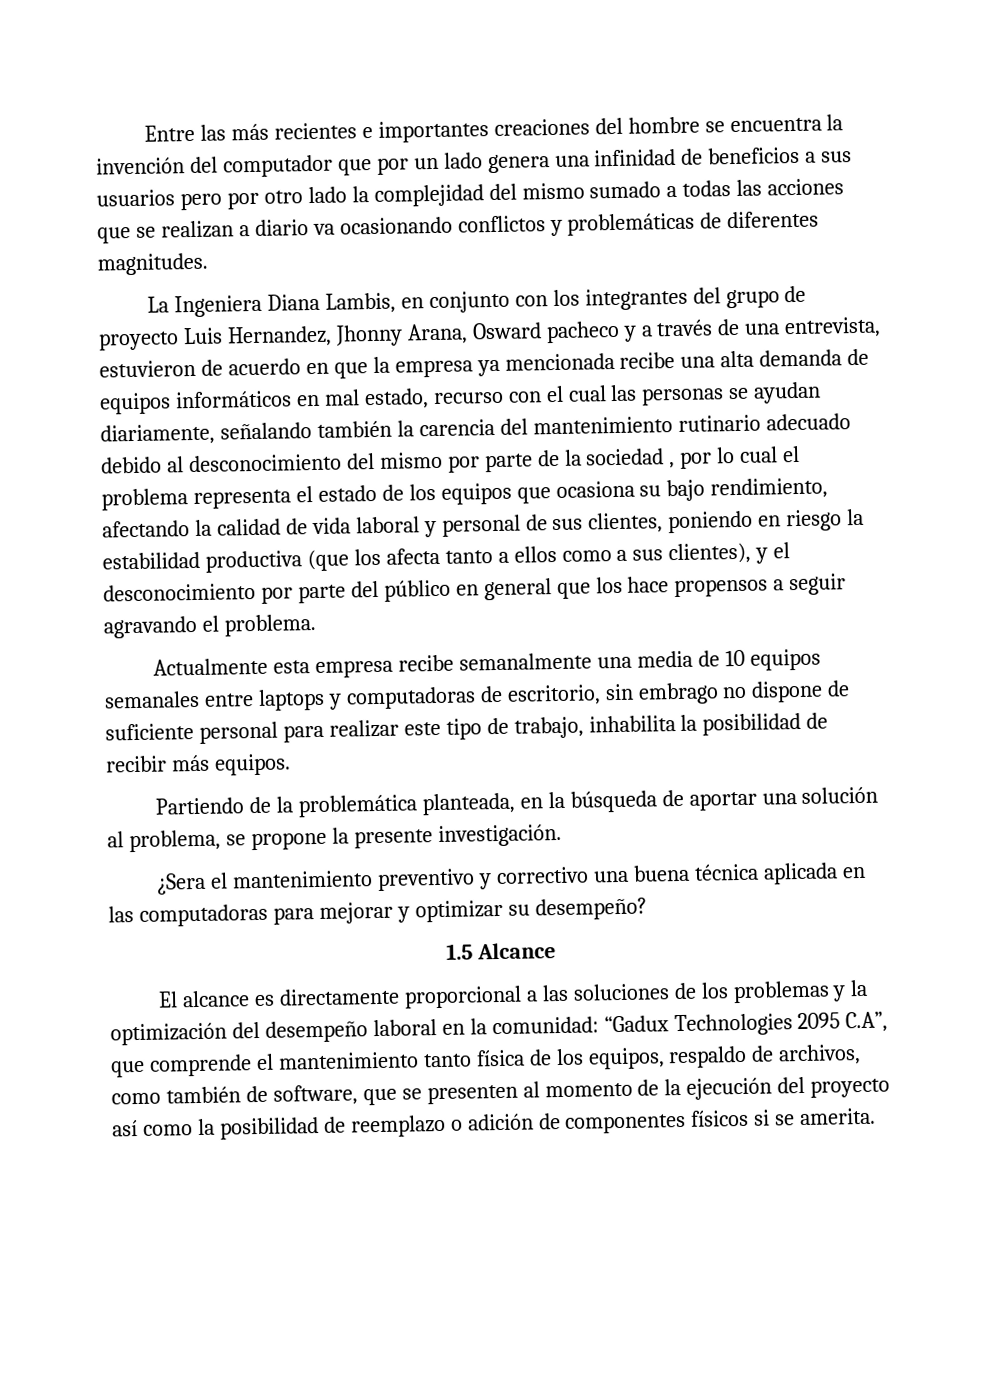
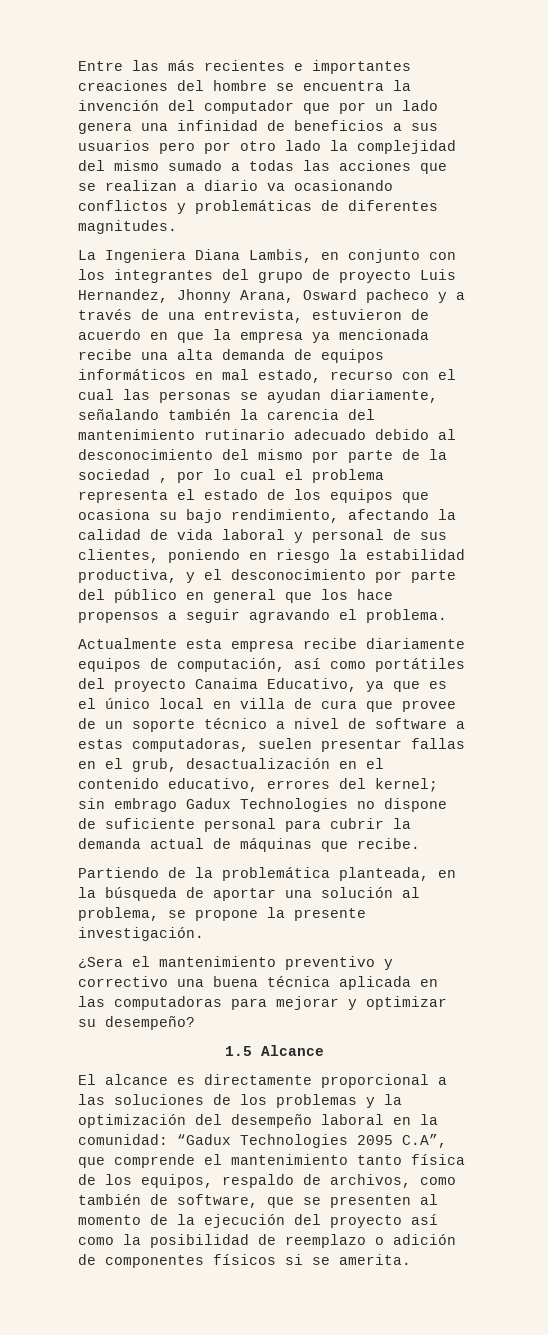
[204,542,752,573] productiva (que los afecta tanto a ellos como a sus clientes), -> [78,569,177,583] productiva,
[458,648,821,671] [104,682,719,711] semanalmente una media de 10 equipos semanales entre laptops y computadoras de escritorio, sin embrago -> [366,638,465,649] [78,658,465,672] [78,678,447,692] [78,698,456,712] [78,718,465,732] [78,738,465,752] [78,758,384,772] [78,778,438,792] [78,798,348,812] diariamente equipos de computación, así como portátiles del proyecto Canaima Educativo, ya que es el único local en villa de cura que provee de un soporte técnico a nivel de software a estas computadoras, suelen presentar fallas en el grub, desactualización en el contenido educativo, errores del kernel; sin embrago Gadux Technologies
[328,712,829,740] [105,753,291,776] realizar este tipo de trabajo, inhabilita la posibilidad de recibir más equipos. -> [330,818,411,829] [78,838,420,852] cubrir la demanda actual de máquinas que recibe.

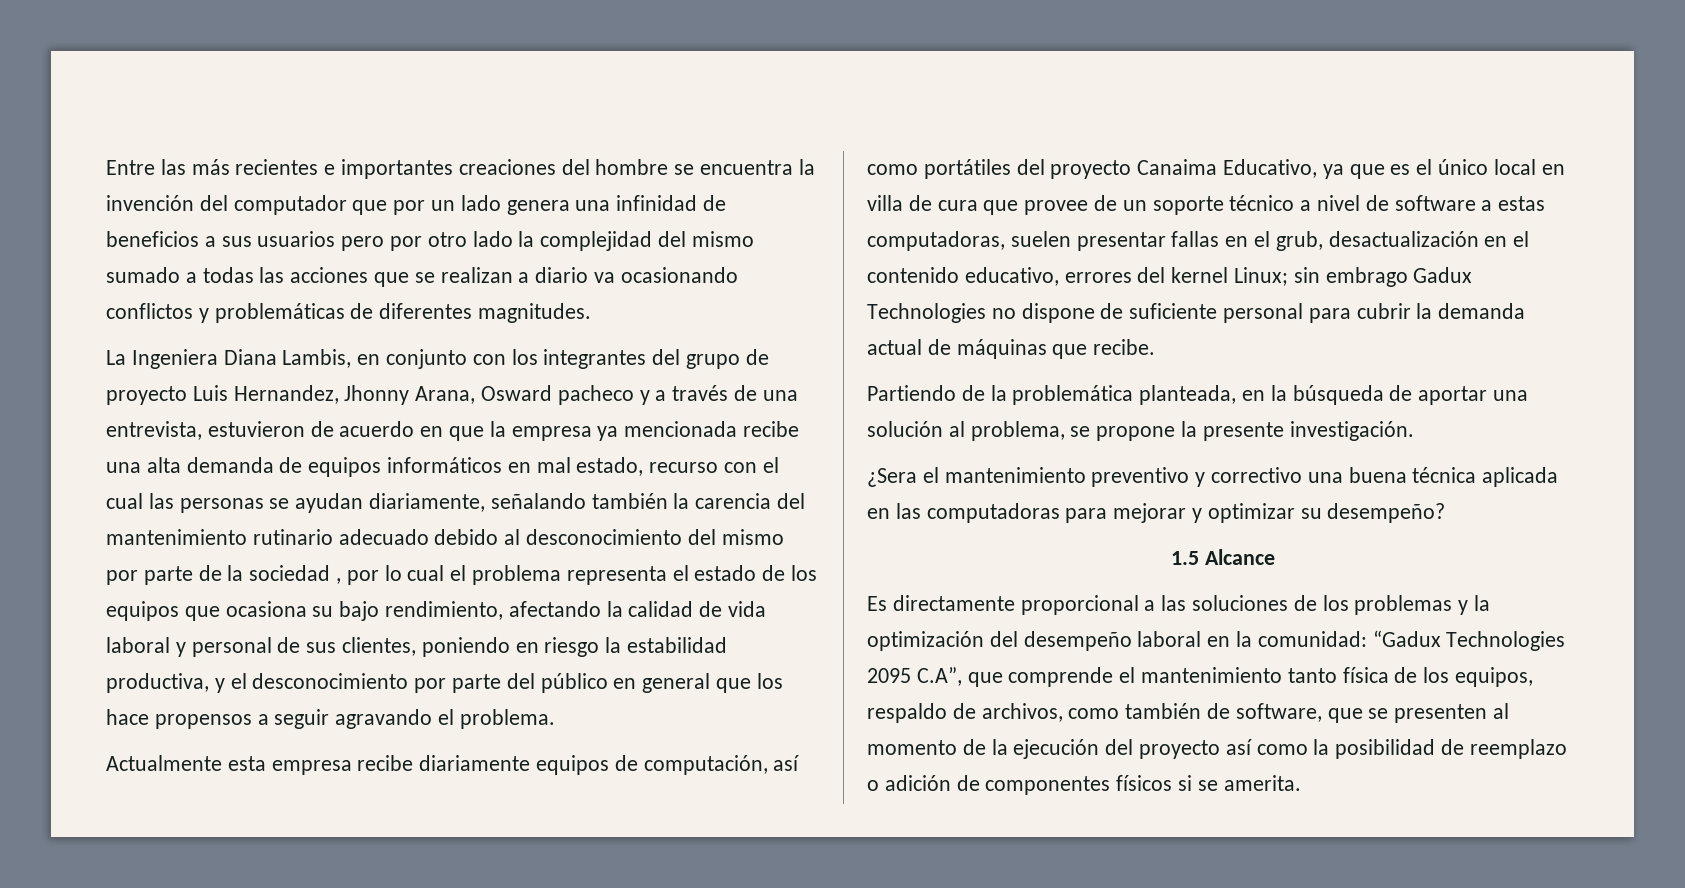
[375,778,438,792] kernel; -> [1171,267,1289,286] kernel Linux;
[78,1074,195,1085] El alcance es -> [867,596,887,611] Es

